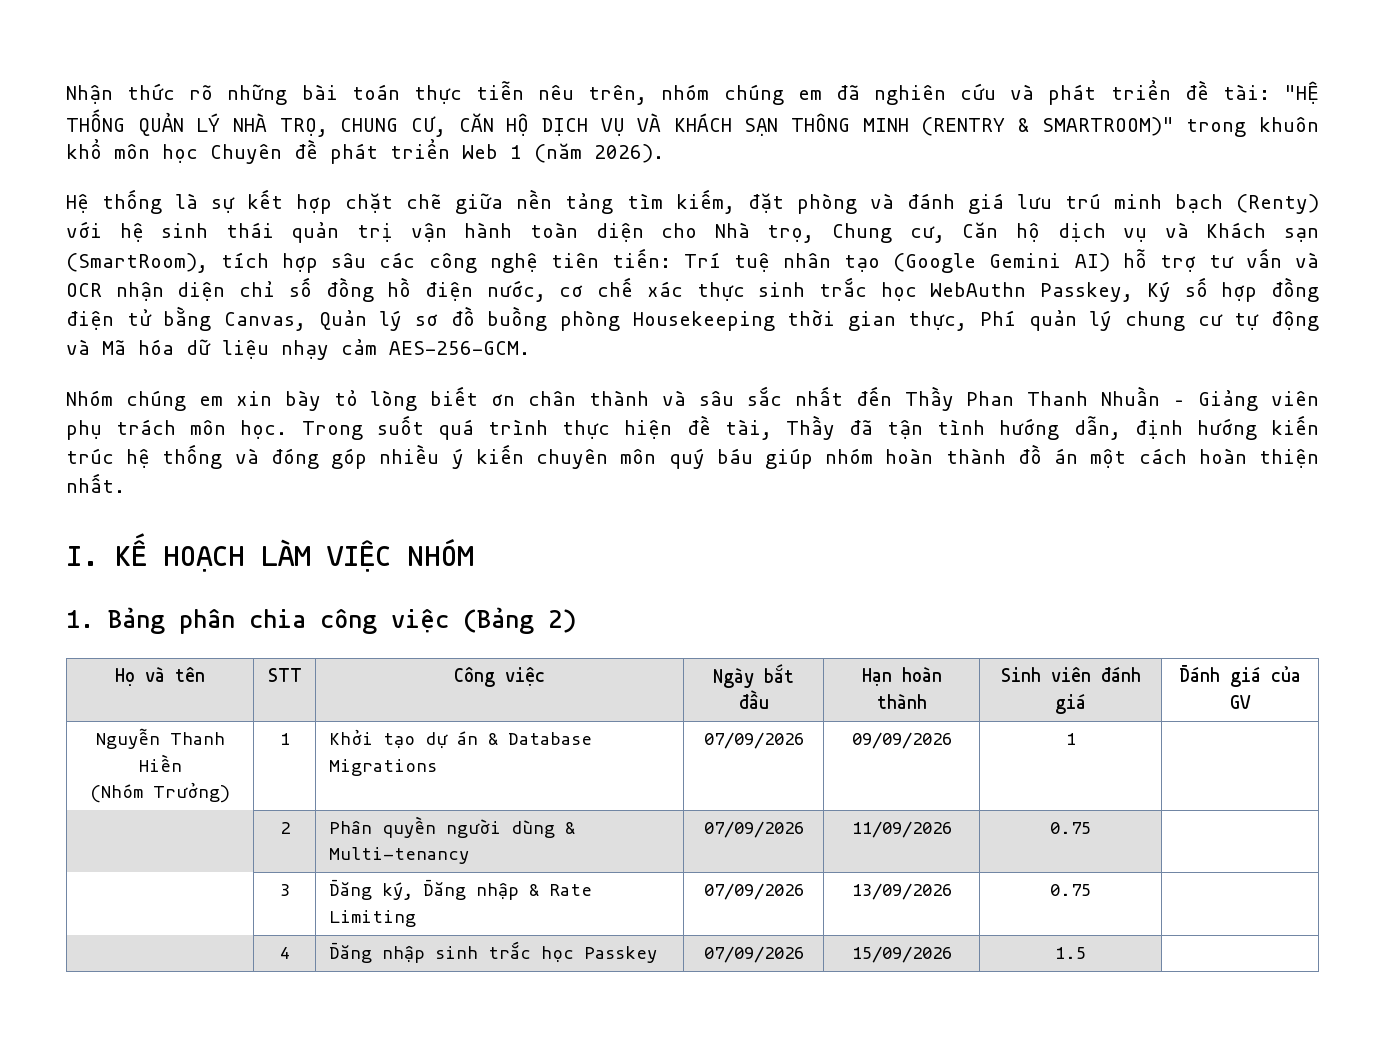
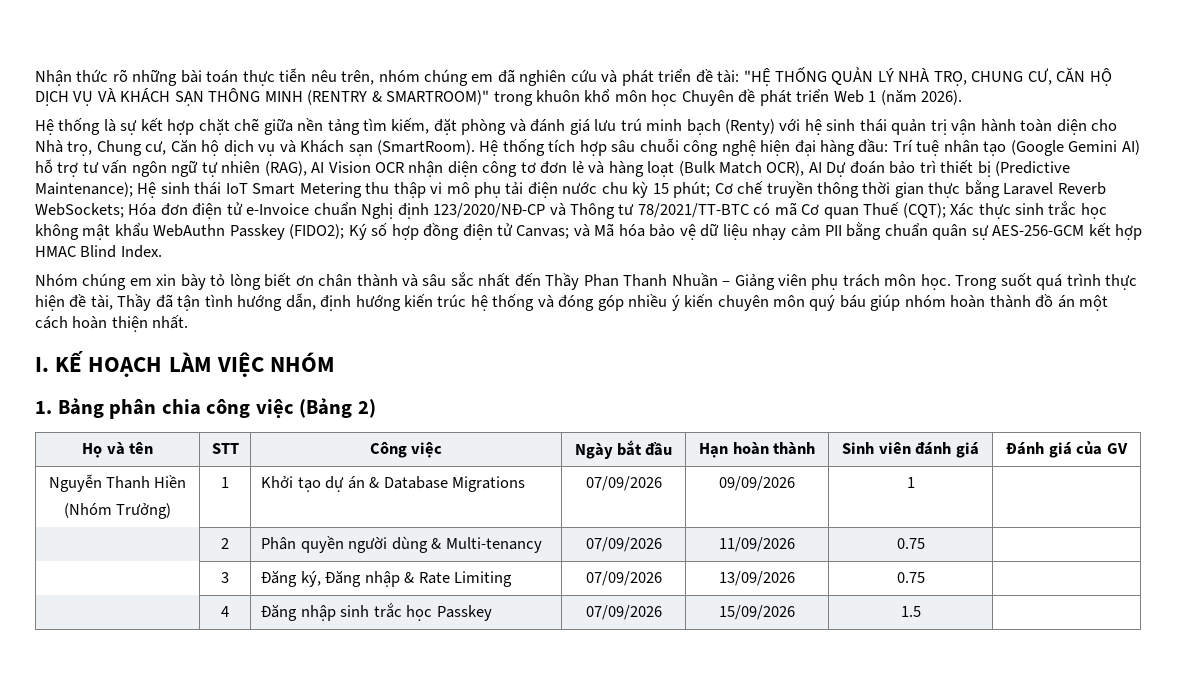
[66,253,208,273] (SmartRoom), -> [377,139,545,156] (SmartRoom). Hệ thống
[379,252,416,268] các -> [639,138,679,152] chuỗi
[550,248,671,268] tiên tiến: -> [760,139,889,156] hiện đại hàng đầu:
[1294,252,1319,268] [66,277,1134,302] và OCR nhận diện chỉ số đồng hồ điện nước, cơ chế xác thực sinh trắc học WebAuthn Passkey, -> [131,160,1071,177] [35,180,1106,198] [35,201,1107,219] [35,223,345,240] ngôn ngữ tự nhiên (RAG), AI Vision OCR nhận diện công tơ đơn lẻ và hàng loạt (Bulk Match OCR), AI Dự đoán bảo trì thiết bị (Predictive Maintenance); Hệ sinh thái IoT Smart Metering thu thập vi mô phụ tải điện nước chu kỳ 15 phút; Cơ chế truyền thông thời gian thực bằng Laravel Reverb WebSockets; Hóa đơn điện tử e-Invoice chuẩn Nghị định 123/2020/NĐ-CP và Thông tư 78/2021/TT-BTC có mã Cơ quan Thuế (CQT); Xác thực sinh trắc học không mật khẩu WebAuthn Passkey (FIDO2);
[163,306,1319,331] bằng Canvas, Quản lý sơ đồ buồng phòng Housekeeping thời gian thực, Phí quản lý chung cư tự động -> [516,225,570,239] Canvas;
(174, 347) none -> [649,224,696,240] bảo vệ
[389,341,530,355] AES-256-GCM. -> [825,222,1143,240] [35,245,162,258] PII bằng chuẩn quân sự AES-256-GCM kết hợp HMAC Blind Index.

